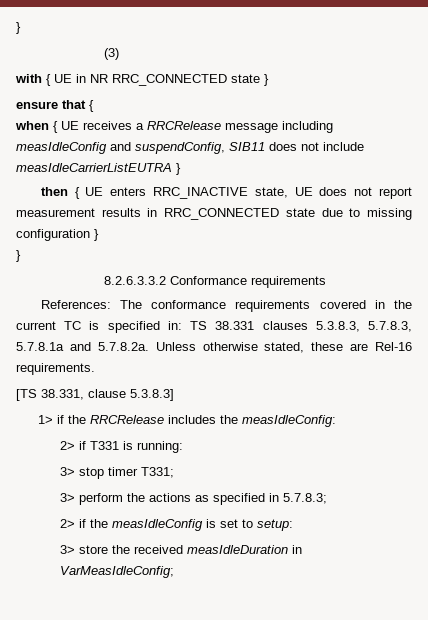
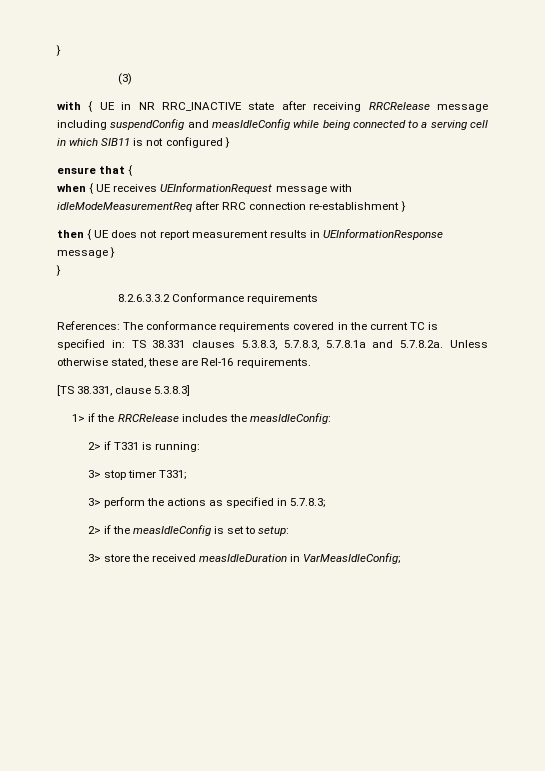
[112,74,260,86] RRC_CONNECTED state -> [162,101,488,112] [57,119,489,130] [57,137,223,148] RRC_INACTIVE state after receiving RRCRelease message including suspendConfig and measIdleConfig while being connected to a serving cell in which SIB11 is not configured
[136,121,333,133] [16,142,364,154] [16,163,172,172] a RRCRelease message including measIdleConfig and suspendConfig, SIB11 does not include measIdleCarrierListEUTRA -> [160,183,352,194] [57,201,400,212] UEInformationRequest message with idleModeMeasurementReq after RRC connection re-establishment
[110,187,313,199] enters RRC_INACTIVE state, UE -> (110, 234) none
[164,208,412,220] [16,229,90,241] RRC_CONNECTED state due to missing configuration -> [322,229,443,240] [57,250,108,258] UEInformationResponse message

